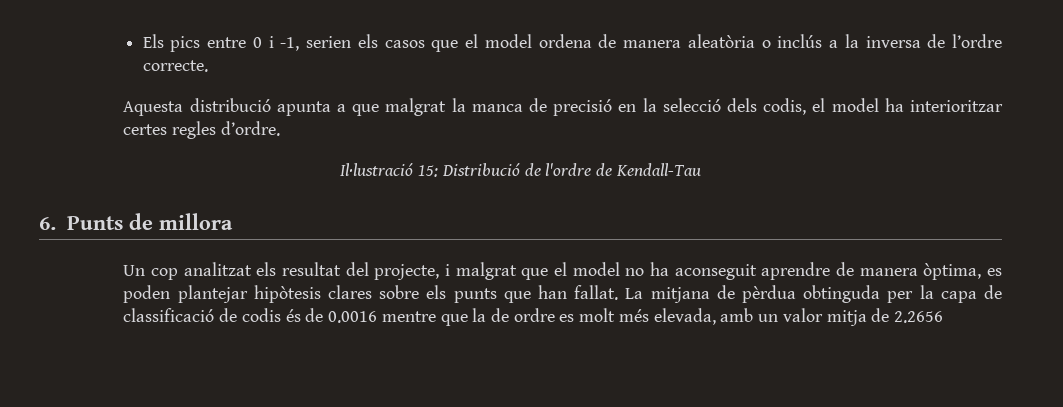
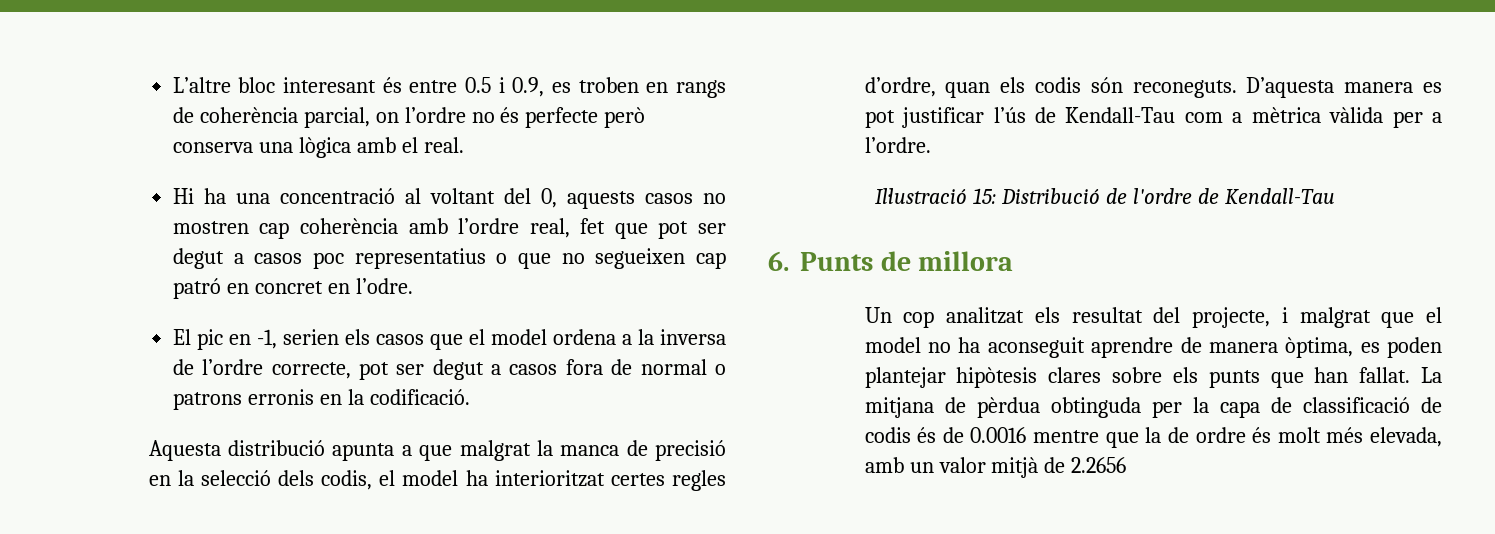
[142,34,274,52] Els pics entre 0 i -> [172,77,727,98] [172,107,646,128] [172,137,464,158] [172,188,726,209] [172,218,726,239] [172,248,726,269] [172,278,413,299] [172,329,251,350] L’altre bloc interesant és entre 0.5 i 0.9, es troben en rangs de coherència parcial, on l’ordre no és perfecte però conserva una lògica amb el real. // Hi ha una concentració al voltant del 0, aquests casos no mostren cap coherència amb l’ordre real, fet que pot ser degut a casos poc representatius o que no segueixen cap patró en concret en l’odre. // El pic en
[598,34,823,48] de manera aleatòria o inclús -> (616, 337) none
[142,60,208,72] correcte. -> [271,359,726,380] [172,389,470,410] correcte, pot ser degut a casos fora de normal o patrons erronis en la codificació.
[910,100,1004,112] interioritzar -> [494,470,605,487] interioritzat
[220,121,280,136] d’ordre. -> [864,77,1442,98] [864,107,1442,128] [864,137,931,153] d’ordre, quan els codis són reconeguts. D’aquesta manera es pot justificar l’ús de Kendall-Tau com a mètrica vàlida per a l’ordre.
[559,314,575,322] es -> [1252,427,1272,443] és
[826,310,867,326] mitja -> [991,457,1039,478] mitjà

